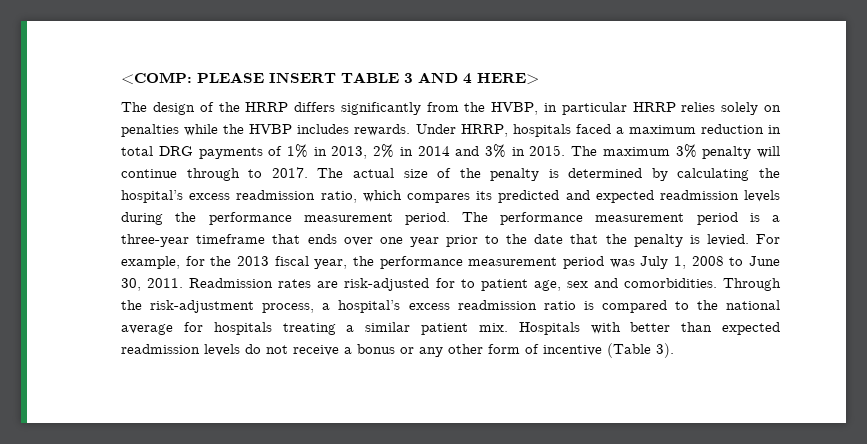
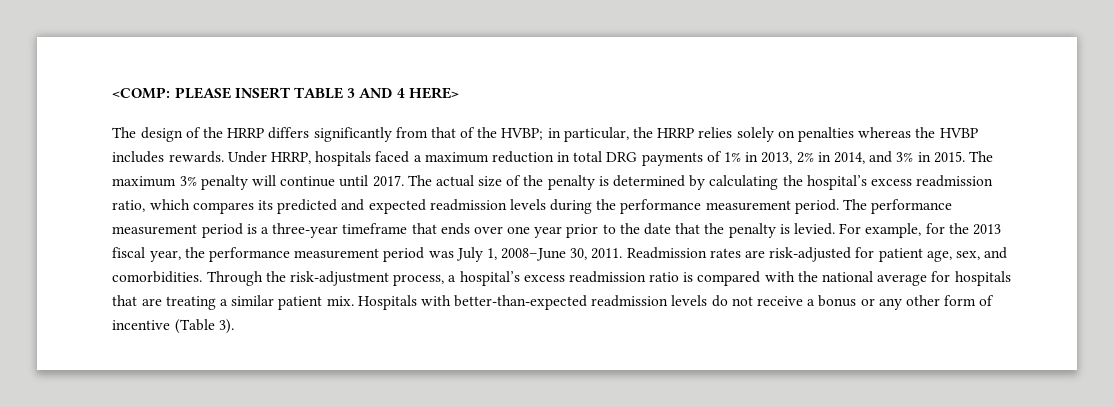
[464,102,627,115] the HVBP, in particular -> [430,127,654,142] that of the HVBP; in particular, the
[184,124,219,136] while -> [858,127,912,138] whereas
[417,146,450,156] 2014 -> [833,152,865,164] 2014,
[186,168,263,181] through to -> [339,175,369,187] until
[691,256,780,266] 2008 to June -> [501,248,567,261] 2008–June
[460,279,475,288] to -> (875, 252) none
[566,281,588,288] sex -> [955,251,980,260] sex,
[674,301,689,310] to -> [764,271,795,282] with
(272, 328) none -> [112,295,162,306] that are
[630,322,781,335] better than expected -> [454,295,588,310] better-than-expected

